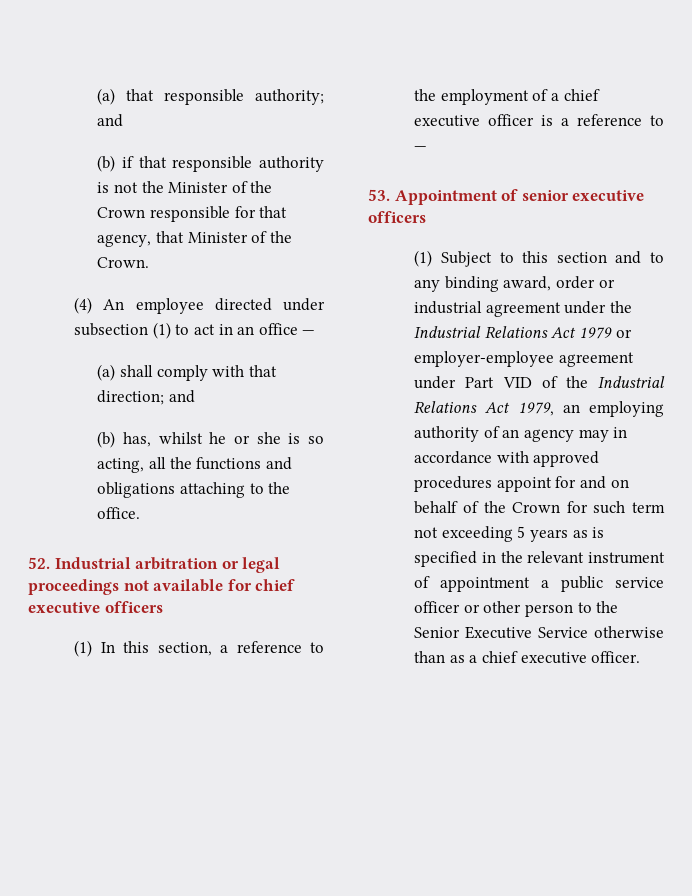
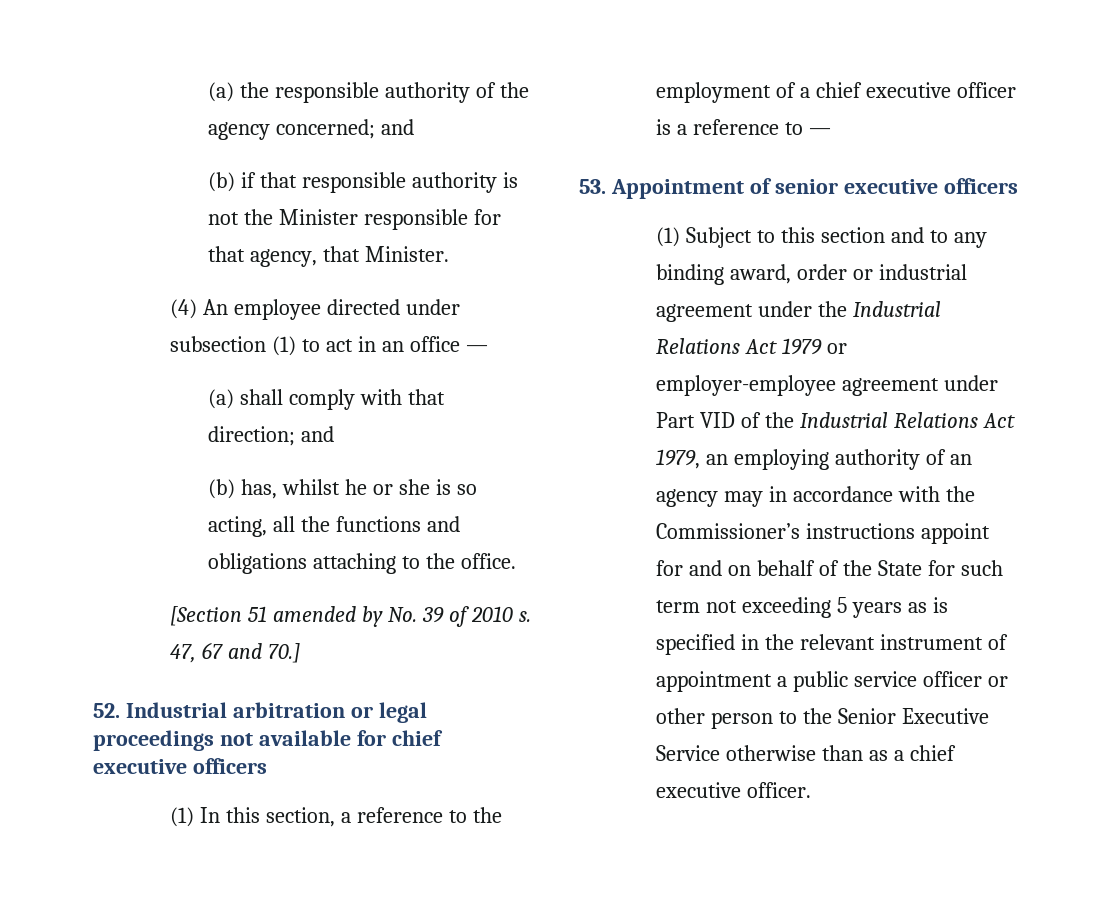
[97,88,324,105] (a) that responsible authority; -> [208,82,530,103] [208,119,376,140] (a) the responsible authority of the agency concerned;
[231,181,273,193] [97,207,146,218] of the Crown -> (359, 217) none
[187,231,292,243] [97,257,150,268] Minister of the Crown. -> [365,246,450,262] Minister.
(141, 513) none -> [169,606,531,627] [169,642,300,663] // [Section 51 amended by No. 39 of 2010 s. 47, 67 and 70.]
[533,451,600,467] [414,476,493,492] approved procedures -> [945,486,975,502] [655,523,915,539] the Commissioner’s instructions
[512,502,561,513] Crown -> [877,560,922,576] State

